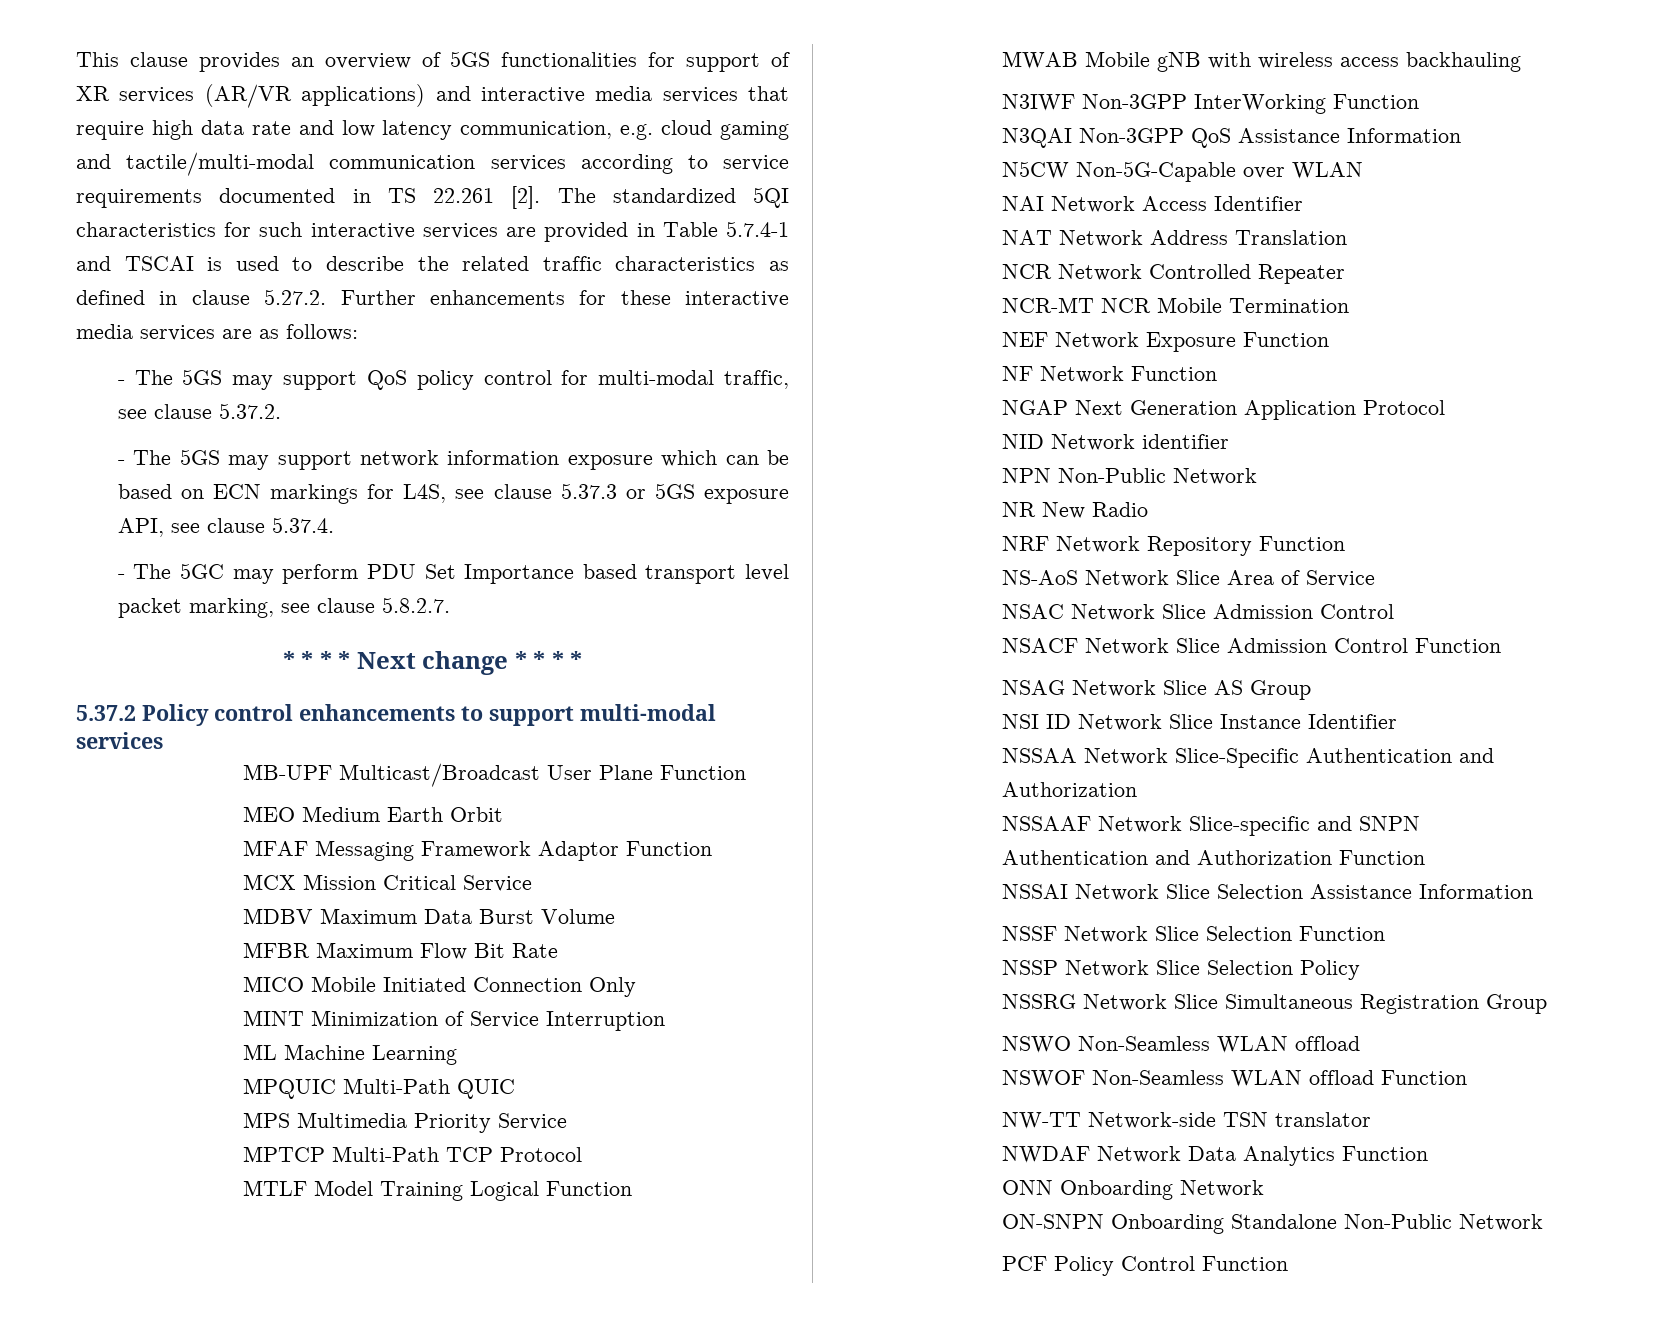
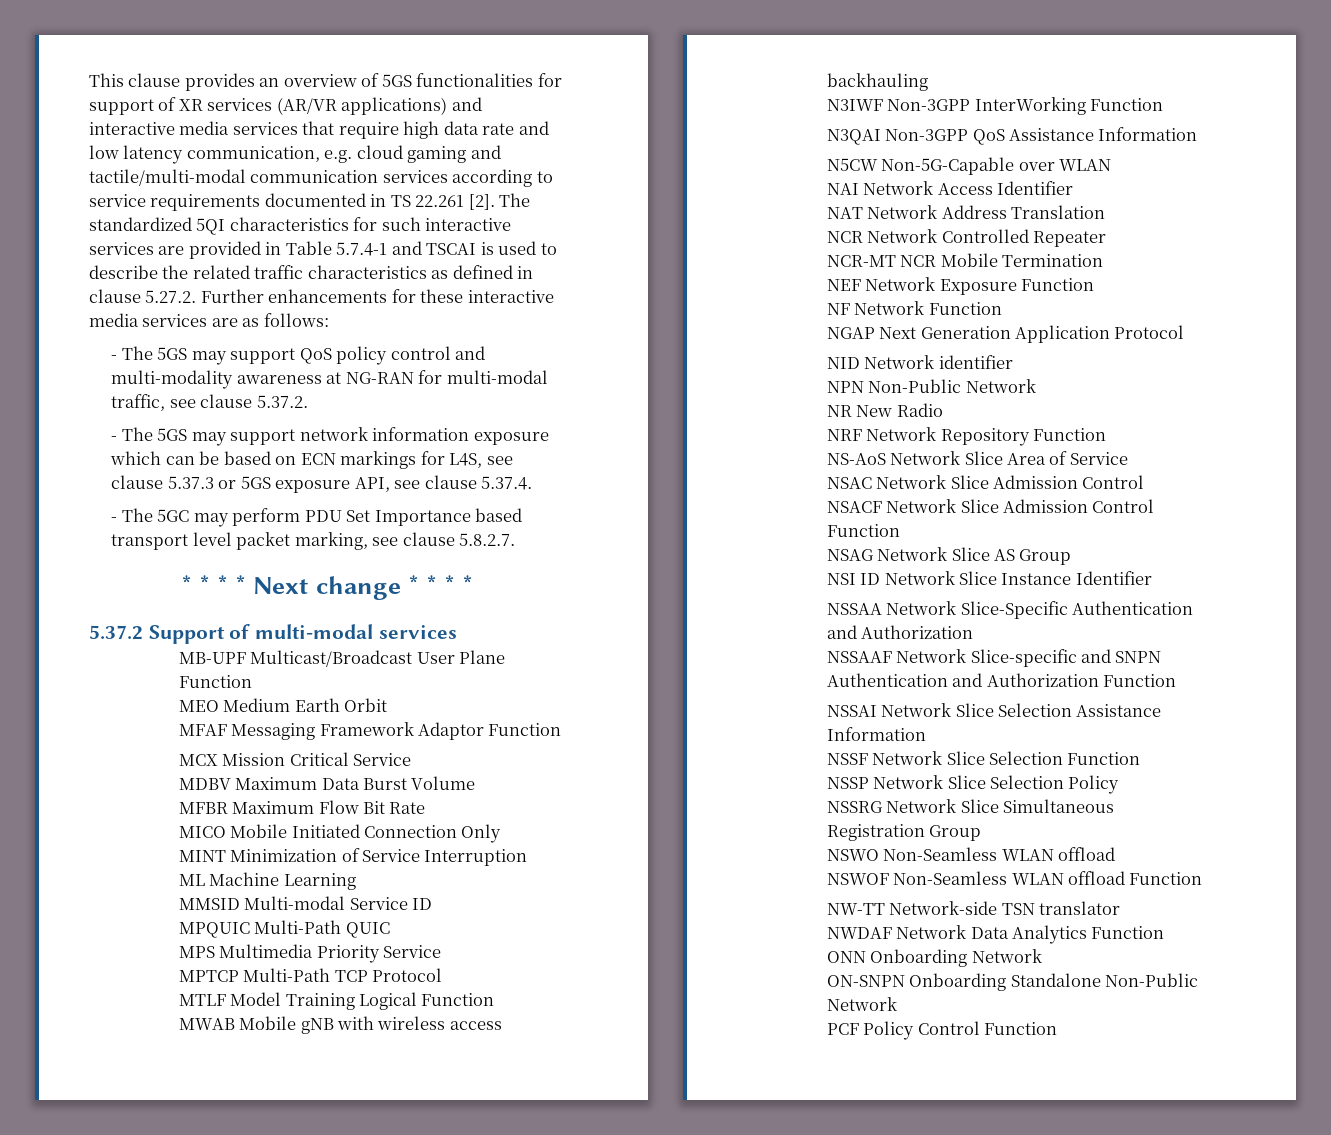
(552, 377) none -> [455,346,486,360] [111,370,414,389] and multi-modality awareness at NG-RAN
[142,704,574,726] Policy control enhancements to support -> [148,624,251,644] Support of
(458, 1055) none -> [178,896,432,910] // MMSID Multi-modal Service ID

